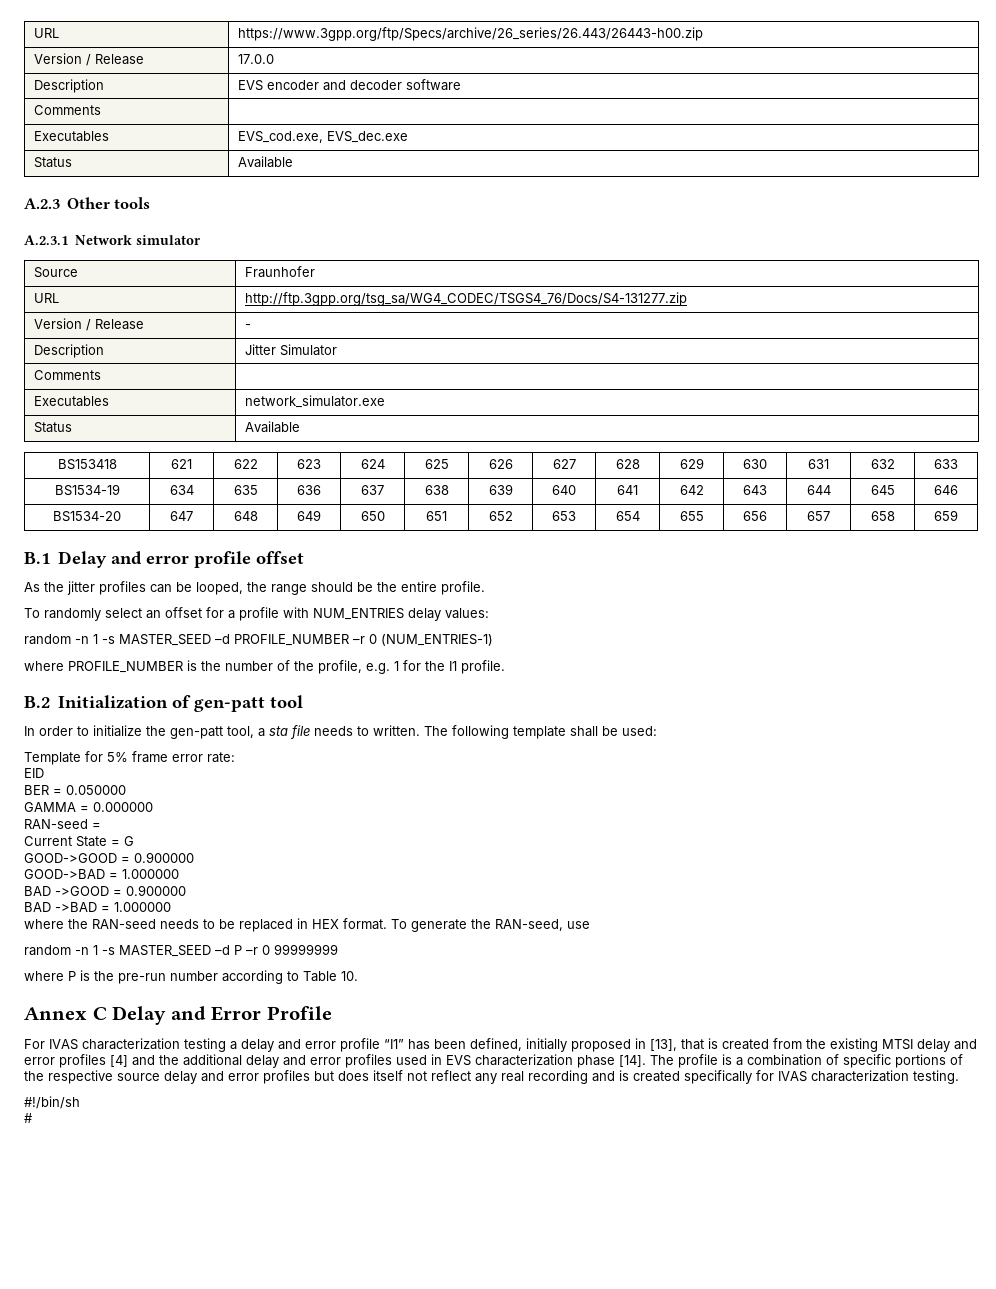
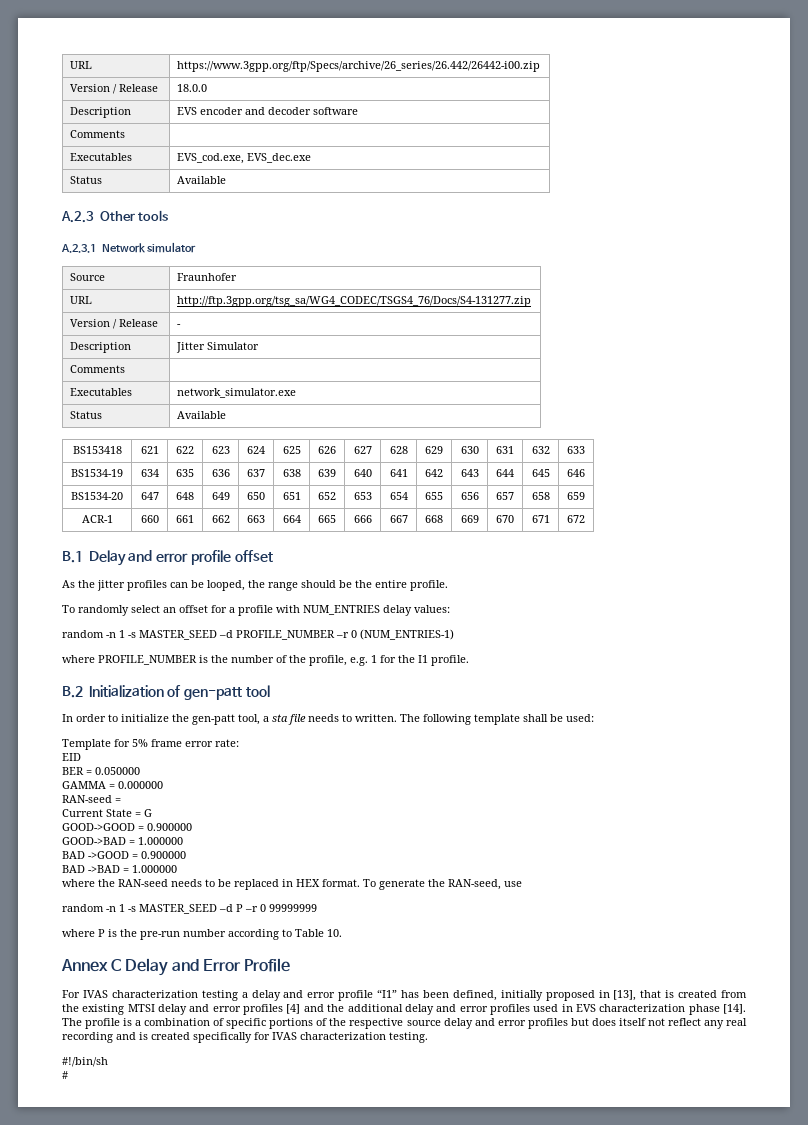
[34,28,60,38] [238,27,704,41] [34,53,145,66] [238,54,275,64] URL | https://www.3gpp.org/ftp/Specs/archive/26_series/26.443/26443-h00.zip // Version / Release | 17.0.0 -> [70,61,93,69] [177,61,541,72] [70,84,159,94] [177,84,208,92] URL | https://www.3gpp.org/ftp/Specs/archive/26_series/26.442/26442-i00.zip // Version / Release | 18.0.0
(958, 515) none -> [81,515,113,523] [140,515,159,523] [176,515,194,523] [211,515,230,523] [247,515,265,523] [282,515,301,523] [318,515,336,523] [353,515,372,523] [389,515,408,523] [425,515,443,523] [460,515,479,523] [496,515,514,523] [531,515,550,523] [567,515,585,523] // ACR-1 | 660 | 661 | 662 | 663 | 664 | 665 | 666 | 667 | 668 | 669 | 670 | 671 | 672

